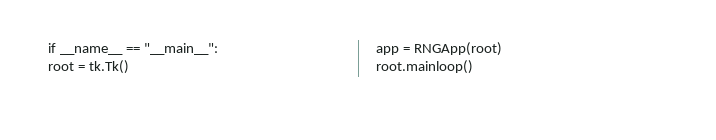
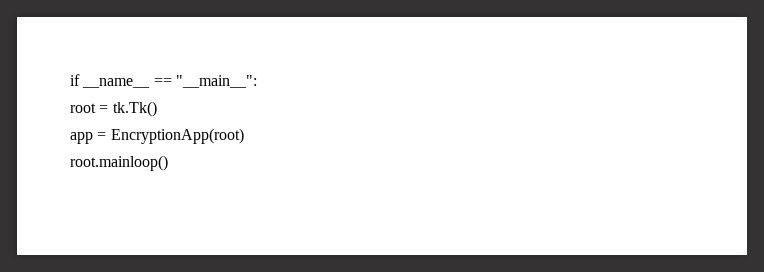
[413,42,502,56] RNGApp(root) -> [110,128,244,144] EncryptionApp(root)

